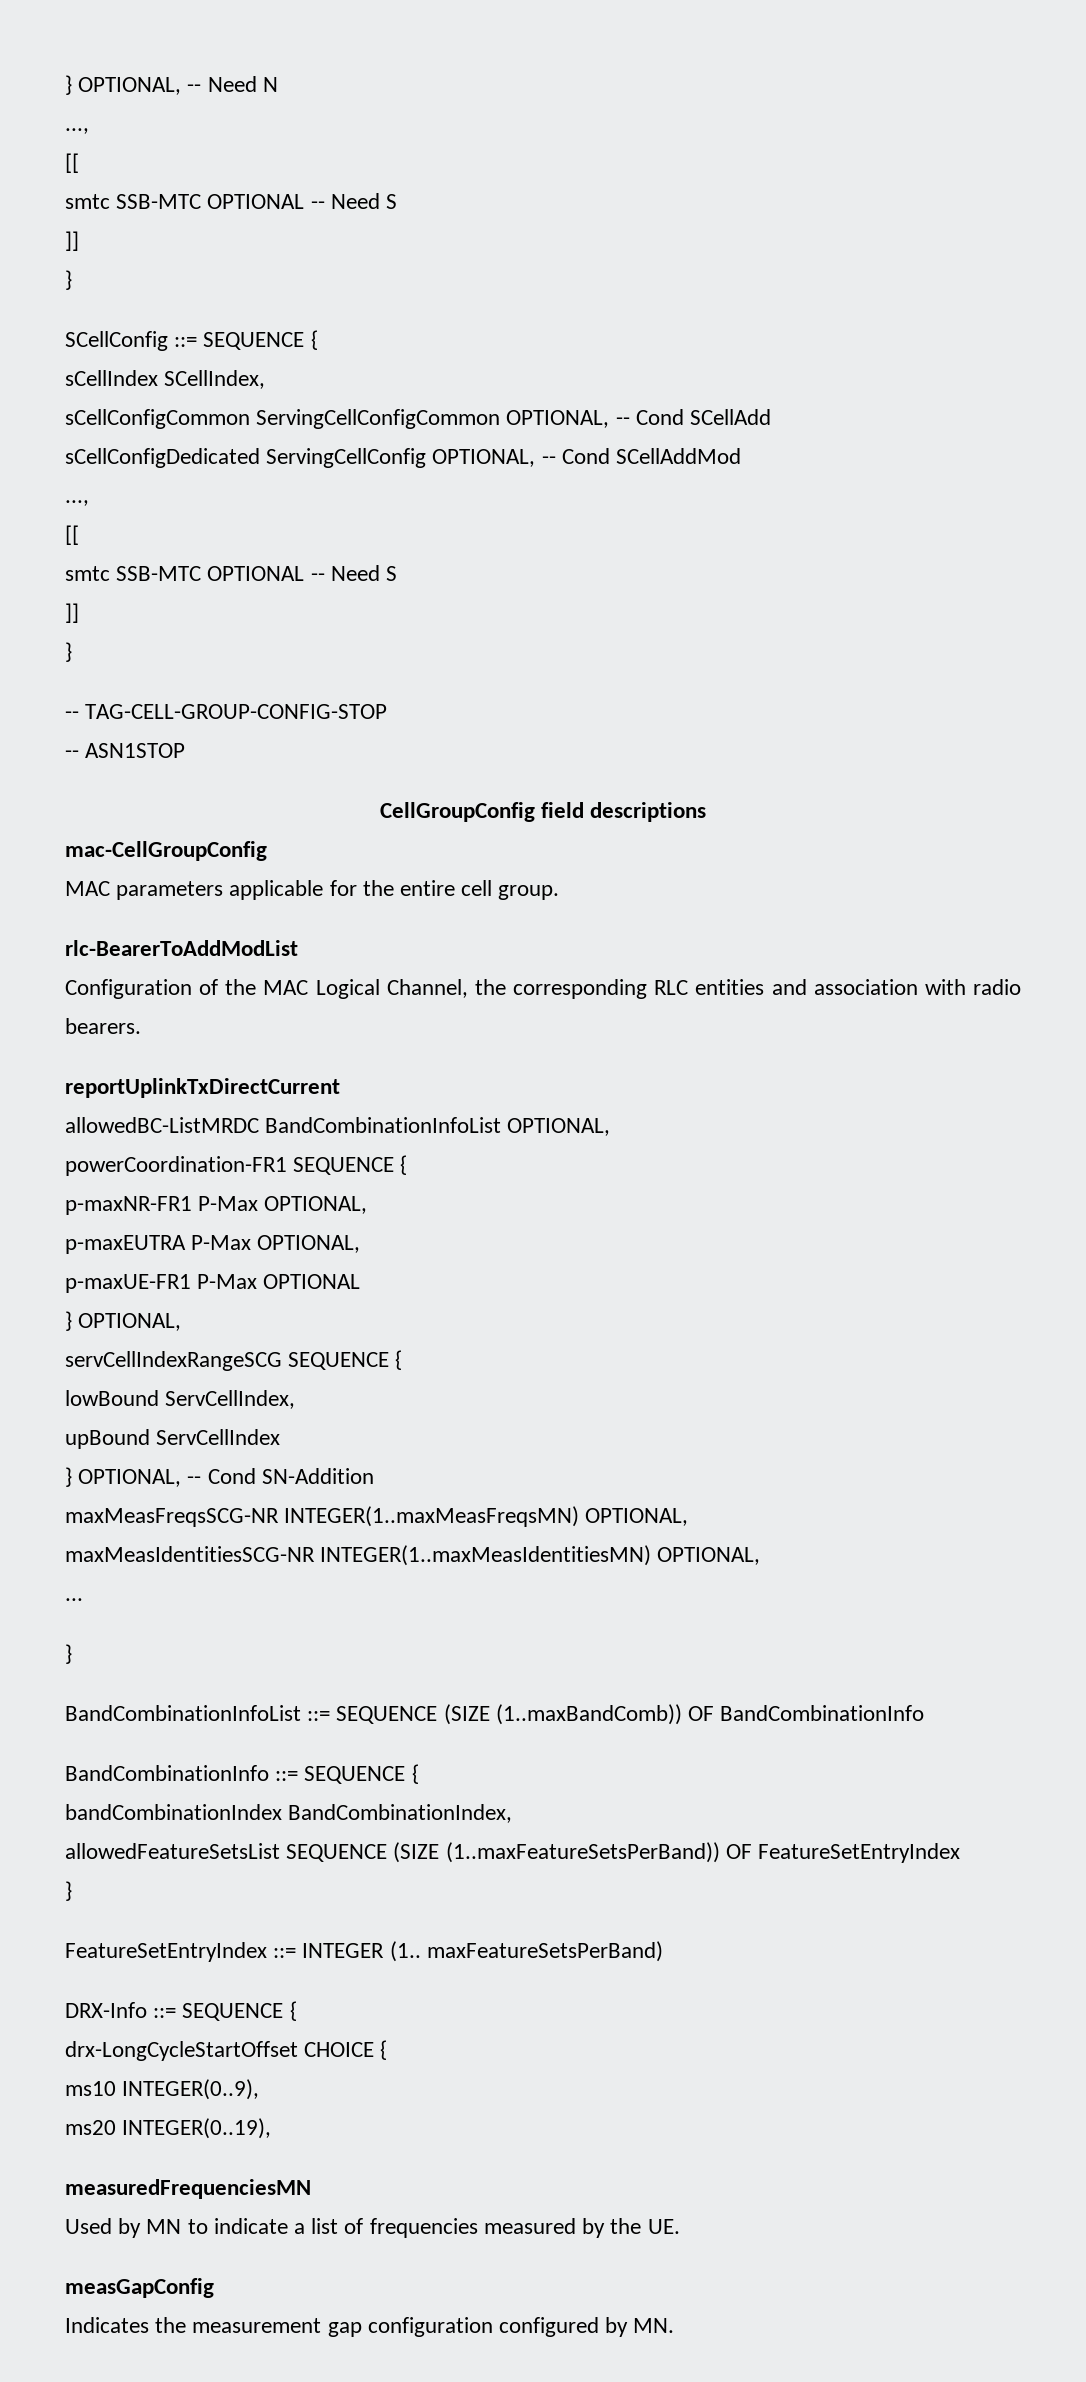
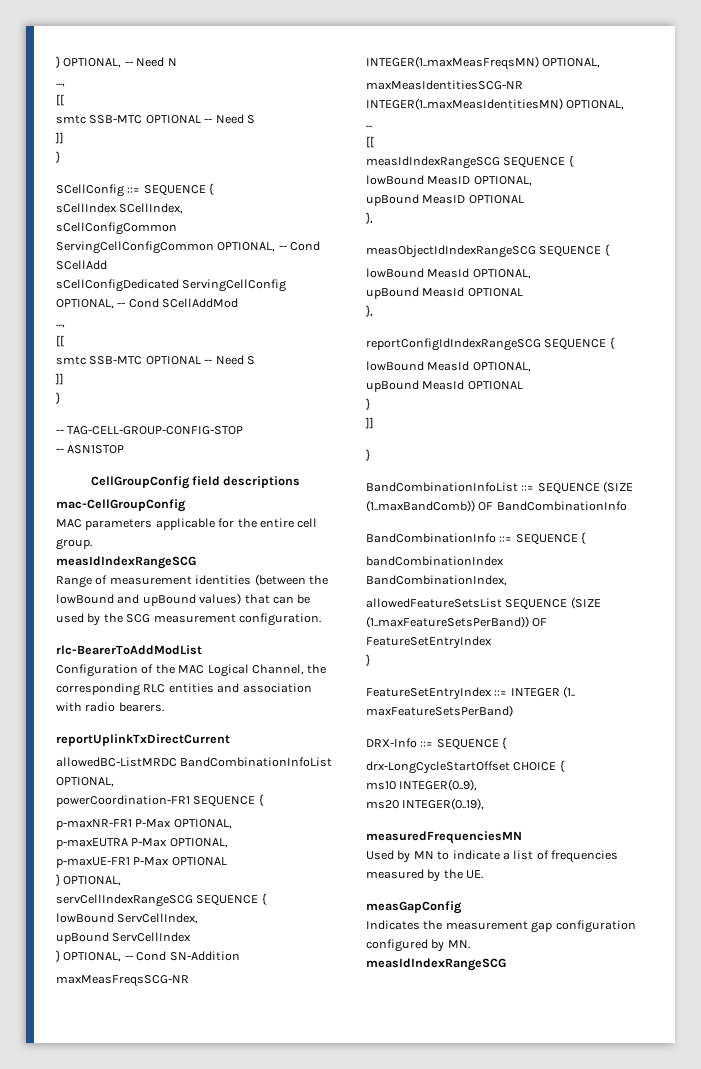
(560, 892) none -> [56,556,196,569] [56,574,328,588] [56,593,311,606] [56,613,321,626] // measIdIndexRangeSCG // Range of measurement identities (between the lowBound and upBound values) that can be used by the SCG measurement configuration.
(83, 1599) none -> [366,136,374,148] [366,155,574,169] [366,175,532,186] [366,194,524,206] [366,212,373,224] [366,244,610,258] [366,268,531,279] [366,287,523,299] [366,305,373,317] [366,337,615,351] [366,361,531,372] [366,380,523,392] [366,398,370,410] [365,417,374,429] // [[ // measIdIndexRangeSCG SEQUENCE { // lowBound MeasID OPTIONAL, // upBound MeasID OPTIONAL // }, // measObjectIdIndexRangeSCG SEQUENCE { // lowBound MeasId OPTIONAL, // upBound MeasId OPTIONAL // }, // reportConfigIdIndexRangeSCG SEQUENCE { // lowBound MeasId OPTIONAL, // upBound MeasId OPTIONAL // } // ]]
(675, 2325) none -> [366,958,506,971] // measIdIndexRangeSCG

